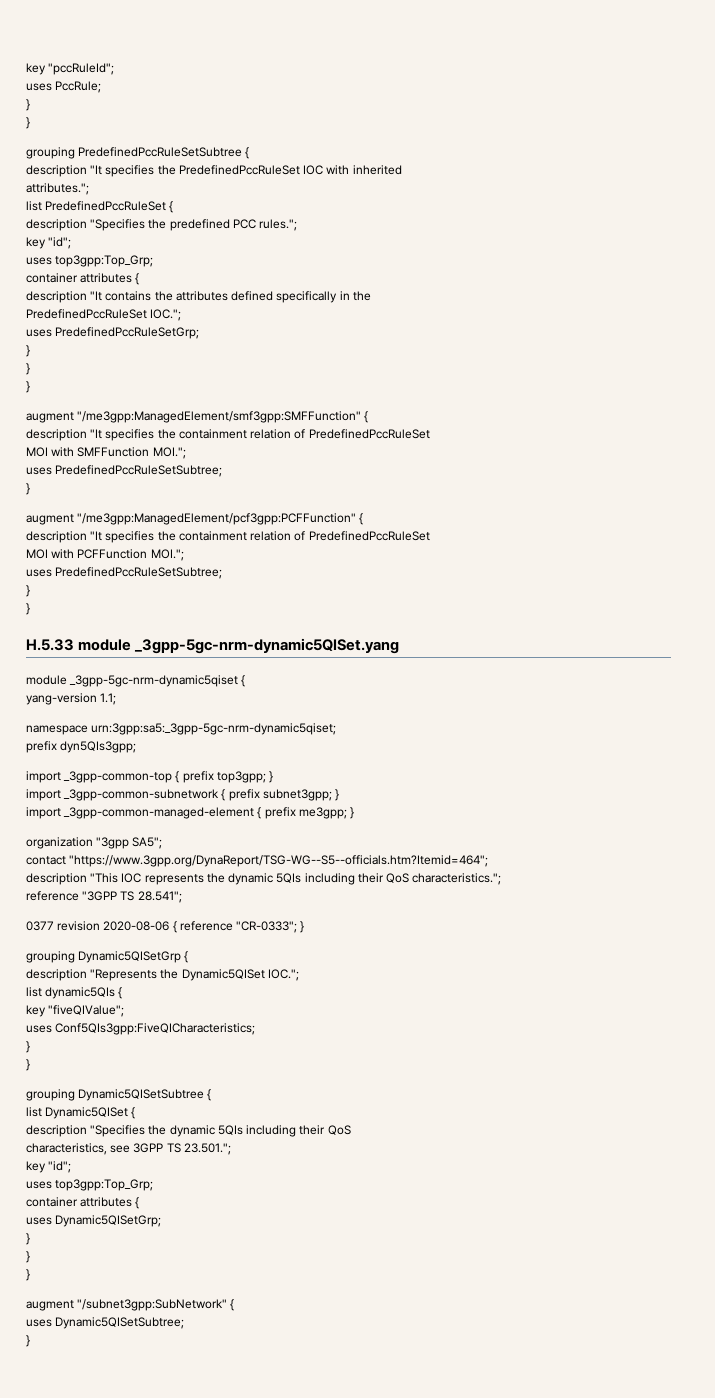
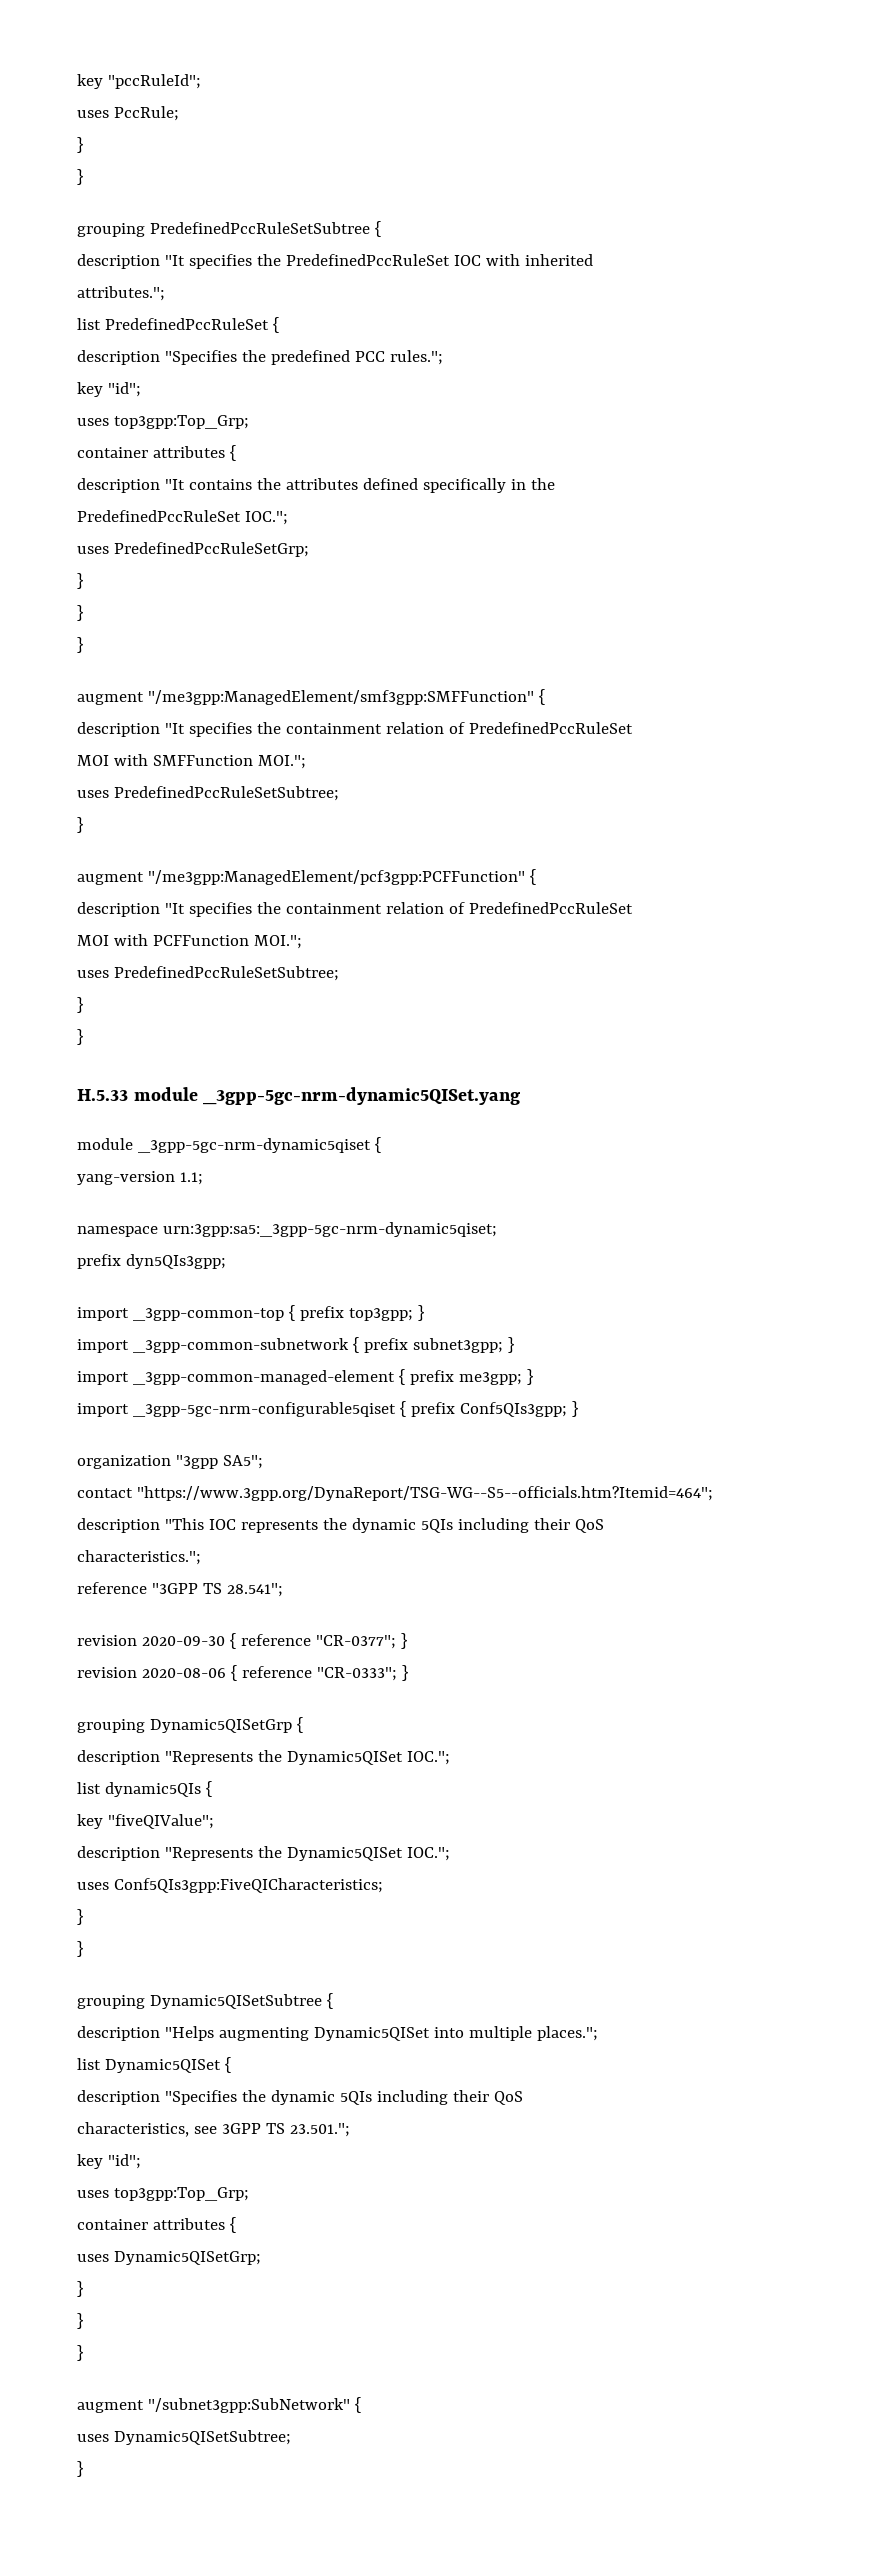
(355, 813) none -> [77,1401,578,1417] // import _3gpp-5gc-nrm-configurable5qiset { prefix Conf5QIs3gpp; }
(410, 878) none -> (604, 1526) //
[26,921,54,931] 0377 -> [77,1633,407,1649] revision 2020-09-30 { reference "CR-0377"; } //
(125, 1011) none -> [77,1846,450,1861] // description "Represents the Dynamic5QISet IOC.";
(212, 1095) none -> [77,2026,598,2041] // description "Helps augmenting Dynamic5QISet into multiple places.";

